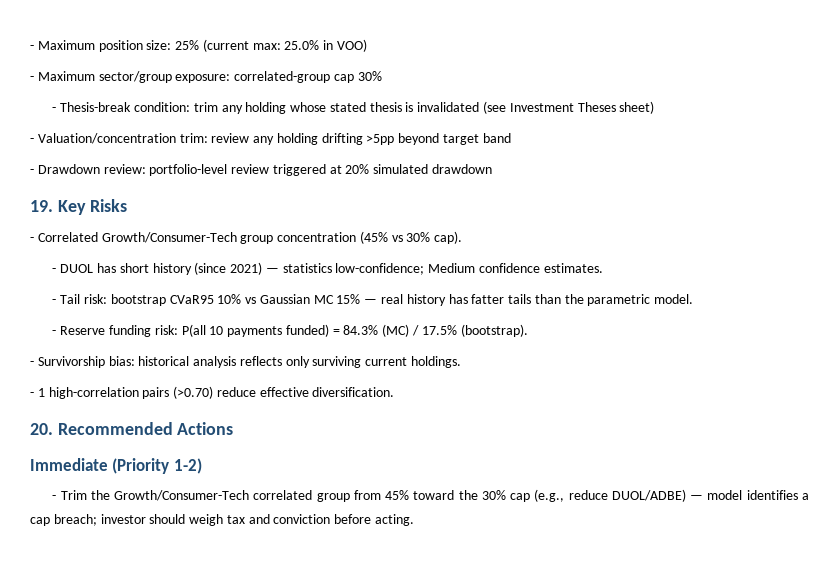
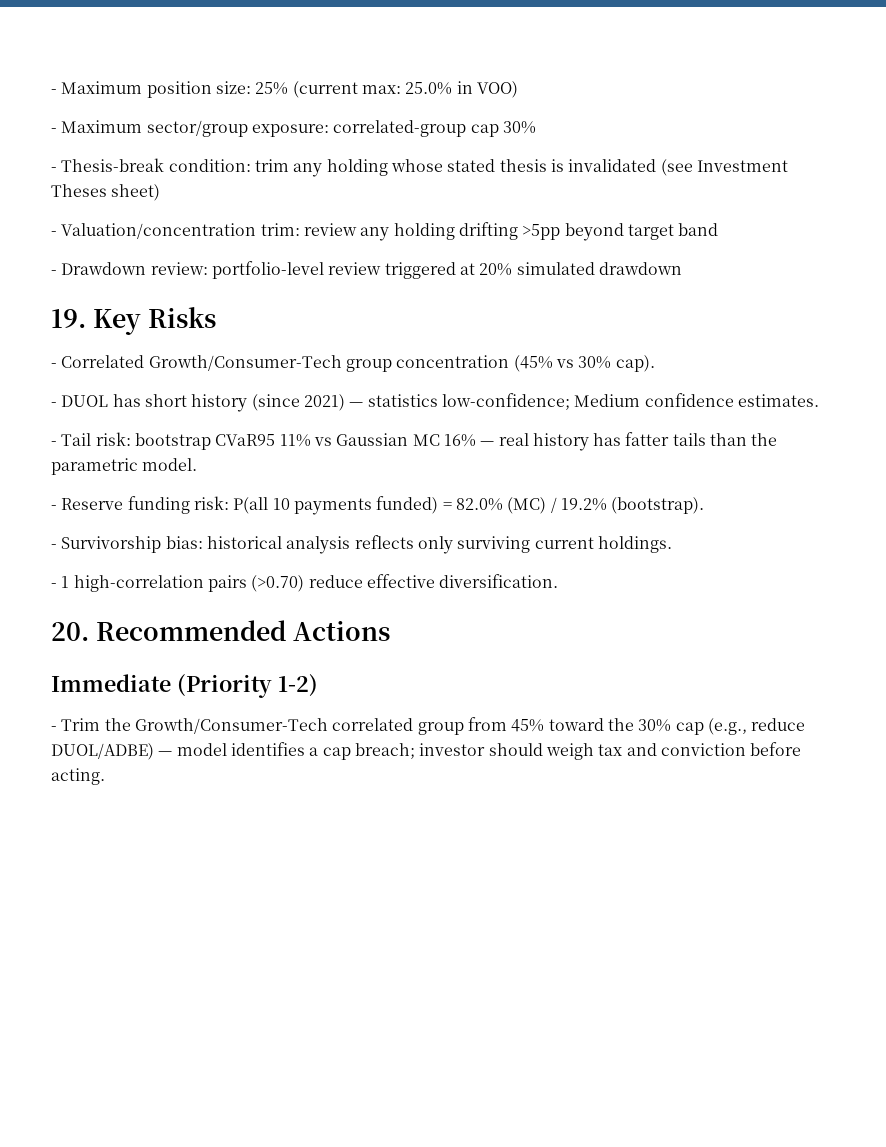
[217,294,242,304] 10% -> [279,434,311,447] 11%
[336,294,361,304] 15% -> [443,434,476,447] 16%
[343,325,379,335] 84.3% -> [455,498,503,511] 82.0%
[421,325,457,335] 17.5% -> [560,498,607,511] 19.2%

